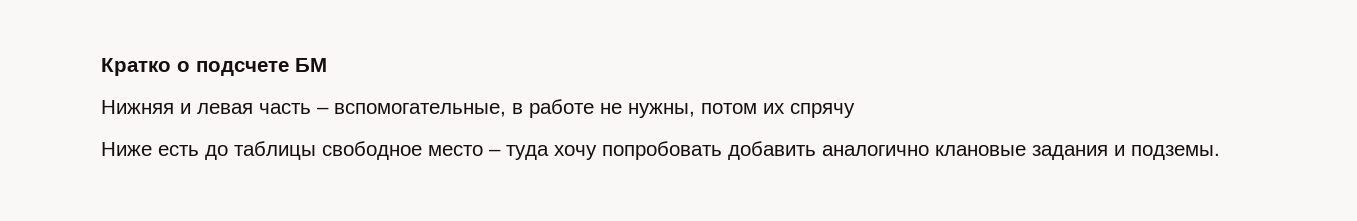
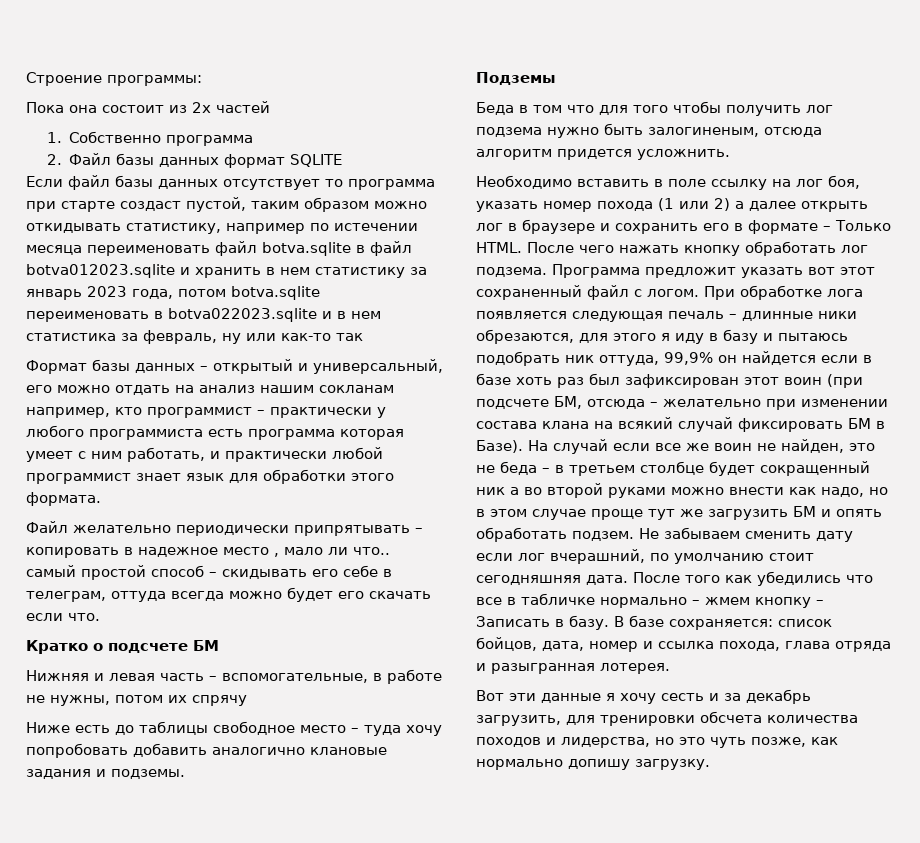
(101, 67) none -> [26,72,202,86] [26,101,270,113] [46,131,254,146] [46,153,343,168] [26,175,435,190] [26,197,427,212] [26,223,418,234] [26,241,412,256] [26,264,427,278] [26,286,320,300] [26,308,381,322] [26,330,363,344] [26,359,443,374] [26,385,394,395] [26,407,386,418] [26,425,404,440] [26,447,383,462] [26,469,394,484] [26,492,101,506] [26,521,423,536] [26,547,390,558] [26,565,392,580] [26,587,431,602] [26,613,100,621] Строение программы: // Пока она состоит из 2х частей // 1. Собственно программа // 2. Файл базы данных формат SQLITE // Если файл базы данных отсутствует то программа при старте создаст пустой, таким образом можно откидывать статистику, например по истечении месяца переименовать файл botva.sqlite в файл botva012023.sqlite и хранить в нем статистику за январь 2023 года, потом botva.sqlite переименовать в botva022023.sqlite и в нем статистика за февраль, ну или как-то так // Формат базы данных – открытый и универсальный, его можно отдать на анализ нашим сокланам например, кто программист – практически у любого программиста есть программа которая умеет с ним работать, и практически любой программист знает язык для обработки этого формата. // Файл желательно периодически припрятывать – копировать в надежное место , мало ли что.. самый простой способ – скидывать его себе в телеграм, оттуда всегда можно будет его скачать если что. //
(1220, 152) none -> [476,72,556,85] [476,101,833,116] [476,123,822,138] [476,149,730,160] [476,175,860,190] [476,198,868,212] [476,219,891,234] [476,241,868,256] [476,264,875,278] [476,285,863,300] [476,311,857,322] [476,329,848,344] [476,351,872,366] [476,373,863,388] [476,396,888,410] [476,417,885,432] [476,439,875,454] [476,461,870,476] [476,483,888,498] [476,506,882,520] [476,527,853,542] [476,549,814,564] [476,571,873,586] [476,593,824,608] [476,615,832,630] [476,637,891,652] [476,663,670,674] [476,689,811,704] [476,711,858,726] [476,737,838,748] [476,759,710,770] // Подземы // Беда в том что для того чтобы получить лог подзема нужно быть залогиненым, отсюда алгоритм придется усложнить. // Необходимо вставить в поле ссылку на лог боя, указать номер похода (1 или 2) а далее открыть лог в браузере и сохранить его в формате – Только HTML. После чего нажать кнопку обработать лог подзема. Программа предложит указать вот этот сохраненный файл с логом. При обработке лога появляется следующая печаль – длинные ники обрезаются, для этого я иду в базу и пытаюсь подобрать ник оттуда, 99,9% он найдется если в базе хоть раз был зафиксирован этот воин (при подсчете БМ, отсюда – желательно при изменении состава клана на всякий случай фиксировать БМ в Базе). На случай если все же воин не найден, это не беда – в третьем столбце будет сокращенный ник а во второй руками можно внести как надо, но в этом случае проще тут же загрузить БМ и опять обработать подзем. Не забываем сменить дату если лог вчерашний, по умолчанию стоит сегодняшняя дата. После того как убедились что все в табличке нормально – жмем кнопку – Записать в базу. В базе сохраняется: список бойцов, дата, номер и ссылка похода, глава отряда и разыгранная лотерея. // Вот эти данные я хочу сесть и за декабрь загрузить, для тренировки обсчета количества походов и лидерства, но это чуть позже, как нормально допишу загрузку.

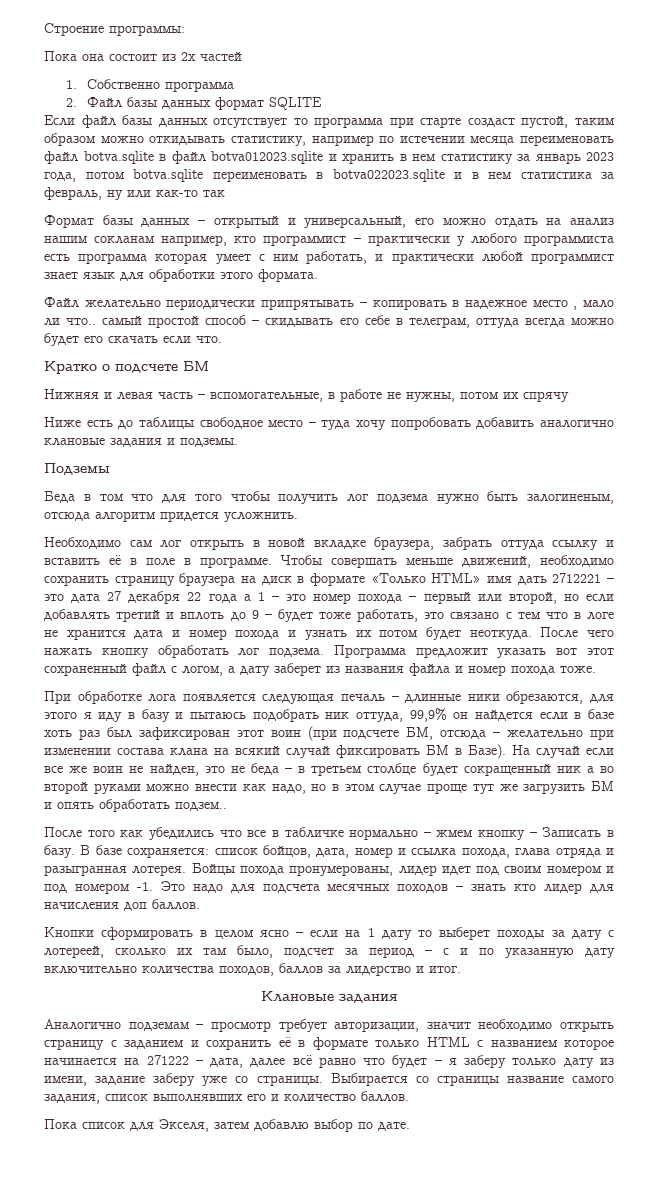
[577,175,860,190] [476,198,868,212] [476,219,891,234] [476,242,522,253] вставить в поле ссылку на лог боя, указать номер похода (1 или 2) а далее открыть лог в браузере и сохранить его в формате – Только HTML. -> [129,537,614,550] [44,555,614,568] [44,573,615,586] [44,591,615,604] [44,609,614,622] [44,627,532,640] сам лог открыть в новой вкладке браузера, забрать оттуда ссылку и вставить её в поле в программе. Чтобы совершать меньше движений, необходимо сохранить страницу браузера на диск в формате «Только HTML» имя дать 2712221 – это дата 27 декабря 22 года а 1 – это номер похода – первый или второй, но если добавлять третий и вплоть до 9 – будет тоже работать, это связано с тем что в логе не хранится дата и номер похода и узнать их потом будет неоткуда.
[647,289,699,297] логом. -> [182,663,596,676] логом, а дату заберет из названия файла и номер похода тоже. //
[572,527,853,542] [476,549,814,564] [476,575,628,585] подзем. Не забываем сменить дату если лог вчерашний, по умолчанию стоит сегодняшняя дата. -> [175,802,227,811] подзем.. //
[476,689,811,704] [476,711,858,726] [476,737,838,748] [476,759,710,770] // Вот эти данные я хочу сесть и за декабрь загрузить, для тренировки обсчета количества походов и лидерства, но это чуть позже, как нормально допишу загрузку. -> [191,863,614,876] [44,881,614,894] [44,899,200,911] [44,927,614,940] [44,945,615,958] [44,963,461,976] [260,991,398,1003] [44,1019,614,1032] [44,1037,614,1050] [44,1055,614,1068] [44,1073,615,1086] [44,1091,409,1104] [44,1119,410,1132] Бойцы похода пронумерованы, лидер идет под своим номером и под номером -1. Это надо для подсчета месячных походов – знать кто лидер для начисления доп баллов. // Кнопки сформировать в целом ясно – если на 1 дату то выберет походы за дату с лотереей, сколько их там было, подсчет за период – с и по указанную дату включительно количества походов, баллов за лидерство и итог. // Клановые задания // Аналогично подземам – просмотр требует авторизации, значит необходимо открыть страницу с заданием и сохранить её в формате только НTML с названием которое начинается на 271222 – дата, далее всё равно что будет – я заберу только дату из имени, задание заберу уже со страницы. Выбирается со страницы название самого задания, список выполнявших его и количество баллов. // Пока список для Экселя, затем добавлю выбор по дате.

